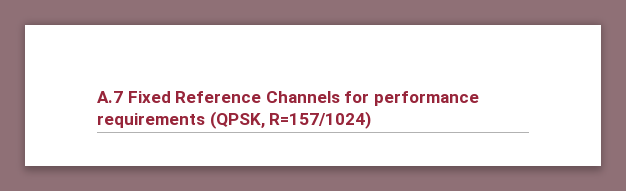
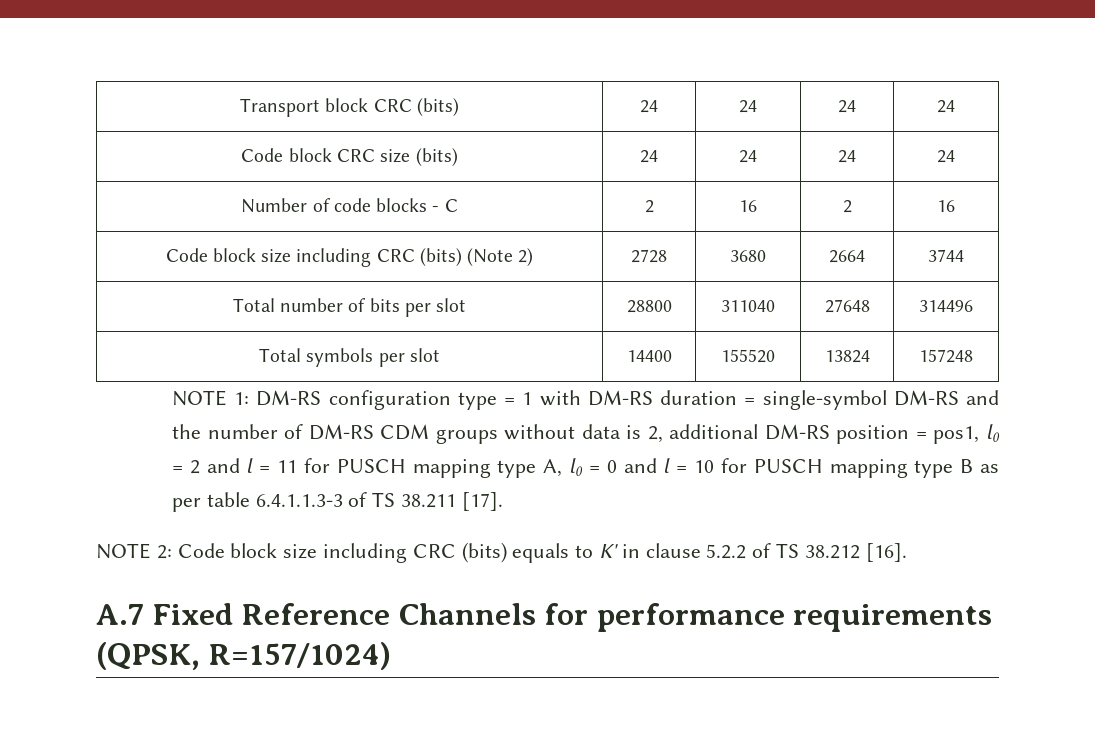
(97, 97) none -> [240,98,459,117] [640,100,658,113] [739,100,757,113] [838,100,856,113] [937,100,955,113] [241,148,458,166] [640,150,658,163] [739,150,757,163] [838,150,856,163] [937,150,955,163] [241,198,458,213] [644,200,654,213] [739,200,757,212] [842,200,852,213] [937,200,955,212] [165,248,534,267] [631,249,667,263] [730,250,766,262] [829,250,865,263] [928,249,964,262] [232,298,467,317] [626,300,672,313] [721,300,775,312] [824,299,870,313] [919,300,973,312] [259,348,440,367] [626,350,672,362] [721,349,775,363] [824,350,870,363] [919,349,973,363] [171,390,999,410] [171,424,1001,444] [171,458,999,478] [171,492,503,512] [96,542,907,563] Transport block CRC (bits) | 24 | 24 | 24 | 24 // Code block CRC size (bits) | 24 | 24 | 24 | 24 // Number of code blocks - C | 2 | 16 | 2 | 16 // Code block size including CRC (bits) (Note 2) | 2728 | 3680 | 2664 | 3744 // Total number of bits per slot | 28800 | 311040 | 27648 | 314496 // Total symbols per slot | 14400 | 155520 | 13824 | 157248 // NOTE 1: DM-RS configuration type = 1 with DM-RS duration = single-symbol DM-RS and the number of DM-RS CDM groups without data is 2, additional DM-RS position = pos1, l0 = 2 and l = 11 for PUSCH mapping type A, l0 = 0 and l = 10 for PUSCH mapping type B as per table 6.4.1.1.3-3 of TS 38.211 [17]. // NOTE 2: Code block size including CRC (bits) equals to K' in clause 5.2.2 of TS 38.212 [16]. //

